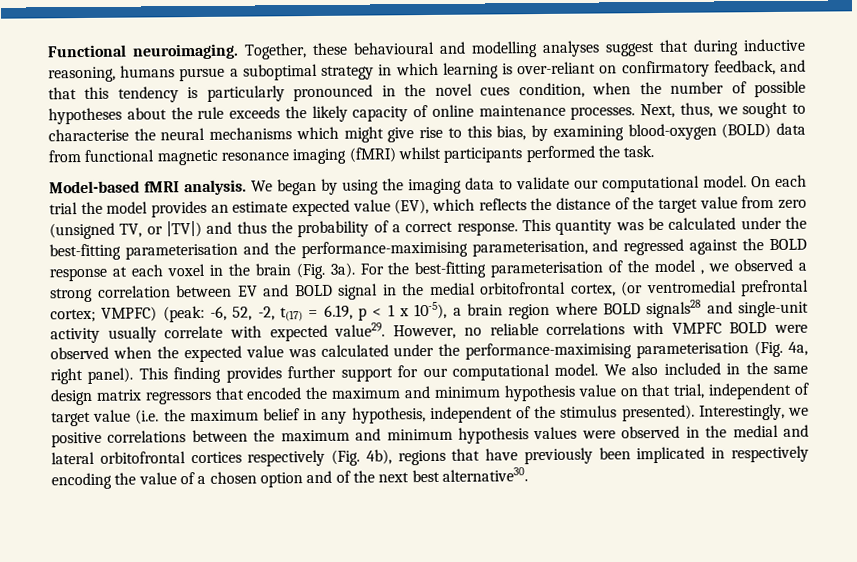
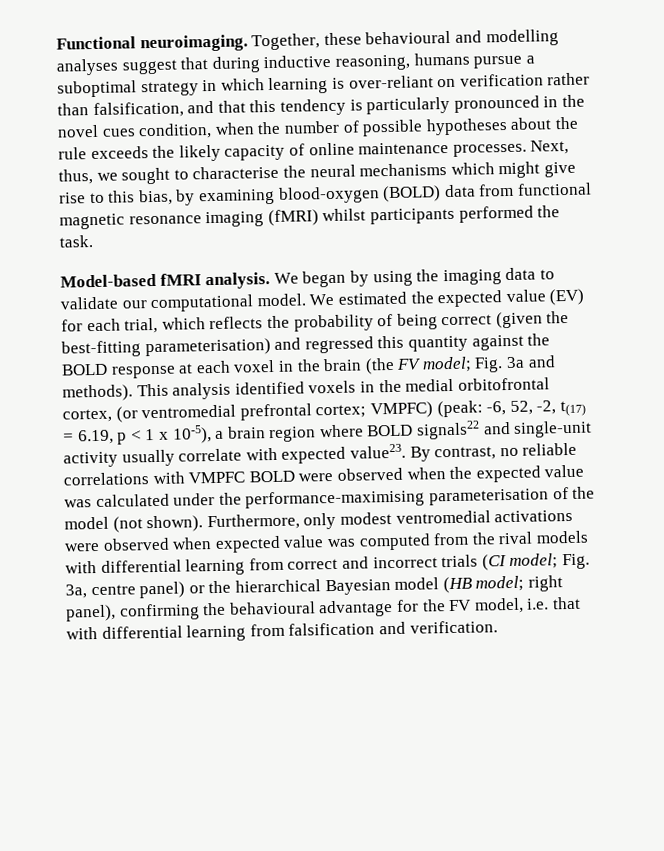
[621,59,776,78] confirmatory feedback, -> [459,72,591,87] [57,101,184,119] verification rather than falsification,
[751,174,807,188] [49,195,807,218] [49,216,808,240] [49,238,685,261] On each trial the model provides an estimate expected value (EV), which reflects the distance of the target value from zero (unsigned TV, or |TV|) and thus the probability of a correct response. This quantity was be calculated under the best-fitting parameterisation and the performance-maximising parameterisation, and regressed -> [309,288,585,308] [61,310,570,334] [61,335,468,358] We estimated the expected value (EV) for each trial, which reflects the probability of being correct (given the best-fitting parameterisation) and regressed this quantity
[295,258,807,280] [50,283,378,303] (Fig. 3a). For the best-fitting parameterisation of the model , we observed a strong correlation between EV and BOLD signal -> [364,355,556,375] [62,380,357,402] (the FV model; Fig. 3a and methods). This analysis identified voxels
[646,299,703,319] signals28 -> [416,420,481,440] signals22
[334,322,457,340] value29. However, -> [349,443,497,462] value23. By contrast,
[754,340,808,358] [50,362,808,385] [50,382,811,406] [51,403,809,427] [51,424,810,448] [51,445,809,467] [51,467,528,490] (Fig. 4a, right panel). This finding provides further support for our computational model. We also included in the same design matrix regressors that encoded the maximum and minimum hypothesis value on that trial, independent of target value (i.e. the maximum belief in any hypothesis, independent of the stimulus presented). Interestingly, we positive correlations between the maximum and minimum hypothesis values were observed in the medial and lateral orbitofrontal cortices respectively (Fig. 4b), regions that have previously been implicated in respectively encoding the value of a chosen option and of the next best alternative30. -> [552,486,596,500] [64,509,574,533] [64,530,589,553] [65,553,590,576] [65,575,563,599] [66,596,581,622] [66,620,498,642] of the model (not shown). Furthermore, only modest ventromedial activations were observed when expected value was computed from the rival models with differential learning from correct and incorrect trials (CI model; Fig. 3a, centre panel) or the hierarchical Bayesian model (HB model; right panel), confirming the behavioural advantage for the FV model, i.e. that with differential learning from falsification and verification.

